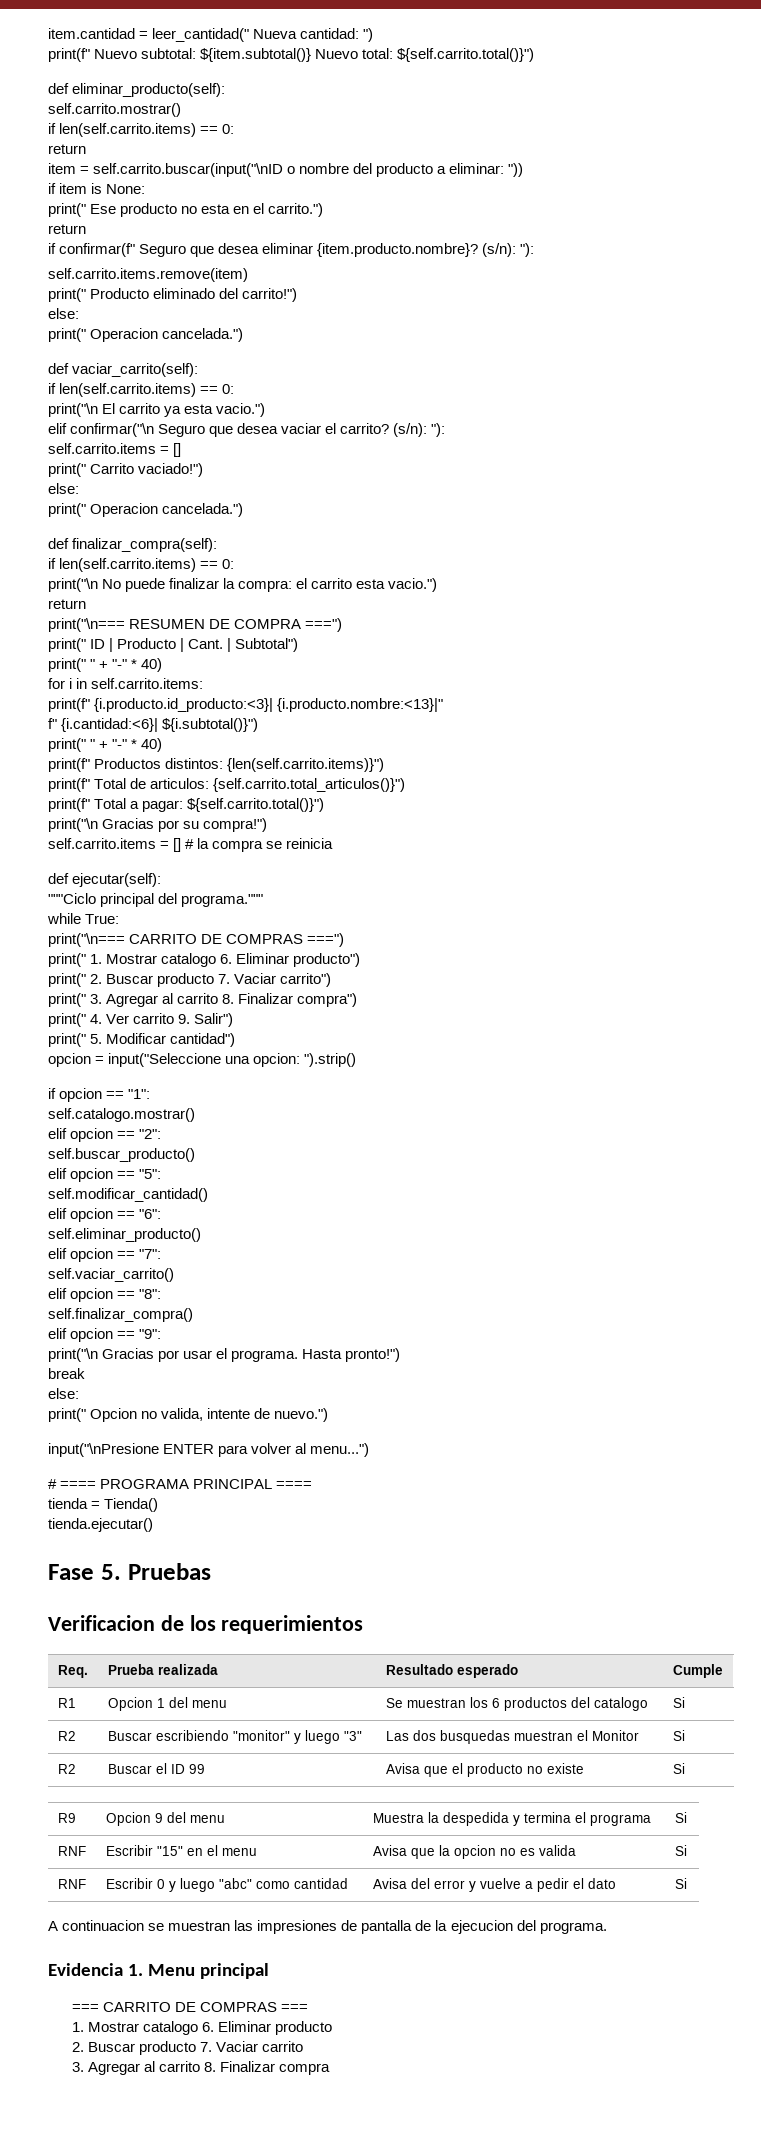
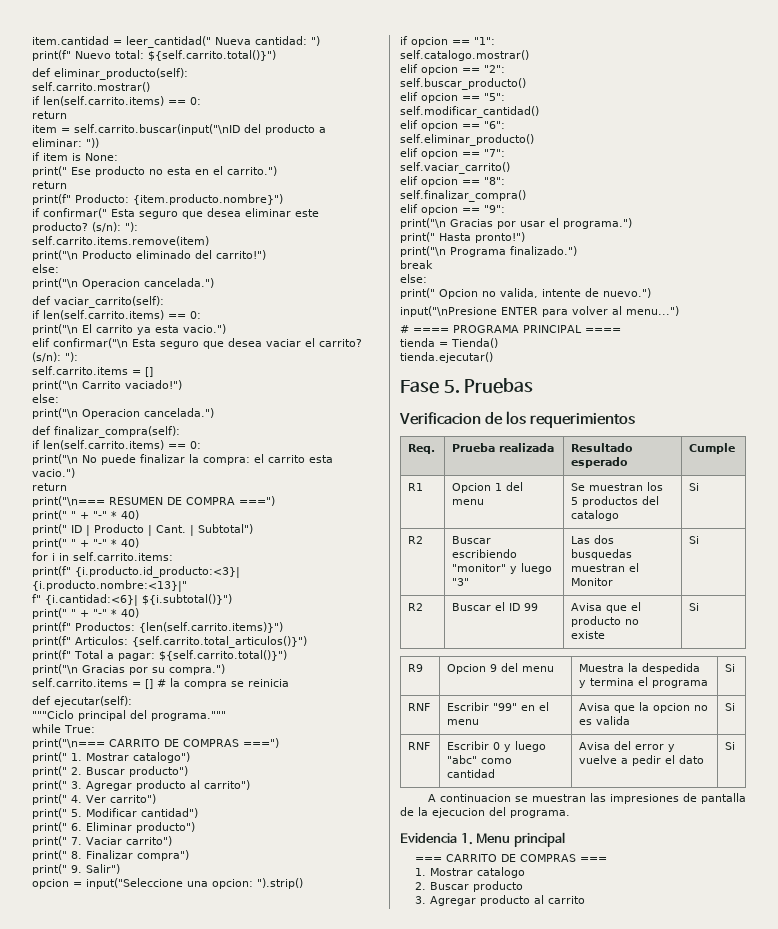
[141,48,359,62] subtotal: ${item.subtotal()} Nuevo -> (111, 55) none
[287,163,350,174] o nombre -> (240, 129) none
[48,243,187,257] if confirmar(f" Seguro -> [32,194,283,205] [32,208,178,219] print(f" Producto: {item.producto.nombre}") // if confirmar(" Esta seguro
[317,243,479,257] {item.producto.nombre}? -> [295,209,319,217] [32,222,88,233] este producto?
[48,288,86,302] print(" -> [32,250,78,261] print("\n
[48,328,86,342] print(" -> [32,278,78,289] print("\n
[158,424,206,437] Seguro -> [132,339,199,349] Esta seguro
[48,463,86,477] print(" -> [32,380,78,391] print("\n
[48,503,86,517] print(" -> [32,408,78,419] print("\n
(343, 625) none -> [32,510,139,521] // print(" " + "-" * 40)
[94,758,224,769] Productos distintos: -> [75,622,135,631] Productos:
[94,778,210,789] Total de articulos: -> [75,636,128,645] Articulos:
[203,818,268,832] compra!") -> [169,664,225,675] compra.")
[161,953,217,967] catalogo -> [133,752,190,763] [32,766,188,777] [32,780,250,791] [32,794,156,805] [32,808,198,819] [32,822,67,833] catalogo") // print(" 2. Buscar producto") // print(" 3. Agregar producto al carrito") // print(" 4. Ver carrito") // print(" 5. Modificar cantidad") // print("
[90,973,215,987] 2. Buscar producto -> (67, 841) none
[90,993,219,1007] 3. Agregar al carrito -> (67, 855) none
[90,1013,175,1024] 4. Ver carrito -> (67, 869) none
[48,1033,236,1047] // print(" 5. Modificar cantidad") -> (120, 869) none
[231,1350,299,1362] programa. -> [563,218,632,229] [400,232,435,243] programa.") // print("
(401, 1355) none -> [400,246,577,257] // print("\n Programa finalizado.")
[491,1698,500,1708] 6 -> [571,497,579,505] 5
[156,1846,183,1856] "15" -> [493,703,518,711] "99"
[202,2021,333,2035] [71,2041,304,2055] [71,2061,331,2075] 6. Eliminar producto // 2. Buscar producto 7. Vaciar carrito // 3. Agregar al carrito 8. Finalizar compra -> [414,881,523,892] [414,895,585,906] // 2. Buscar producto // 3. Agregar producto al carrito

